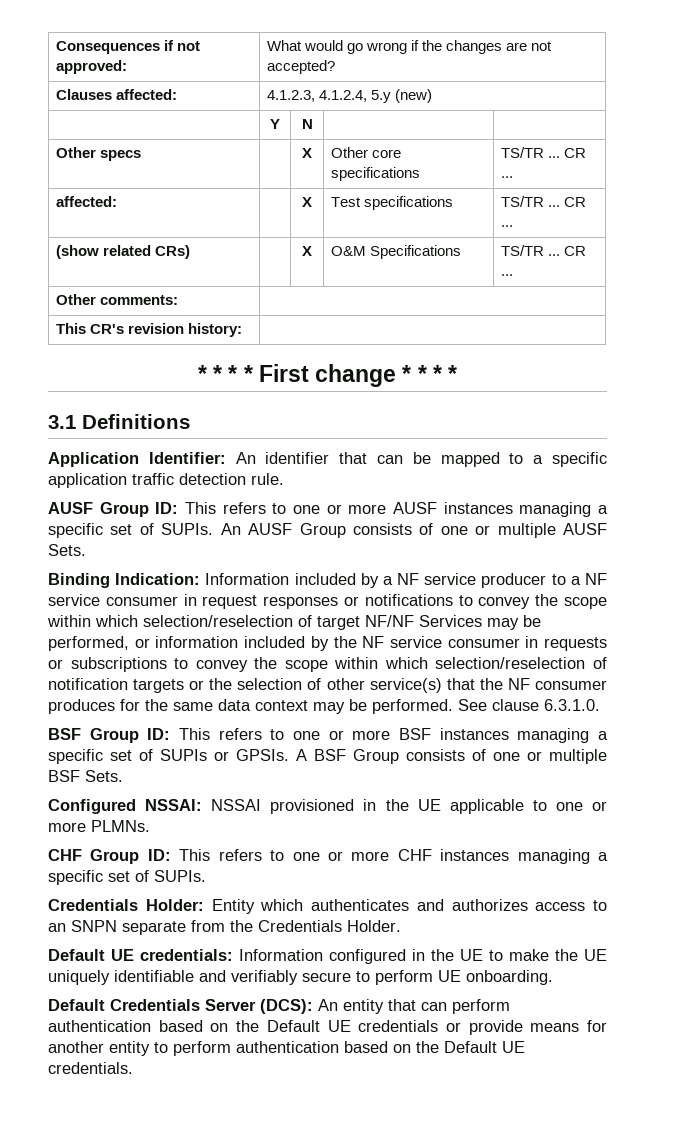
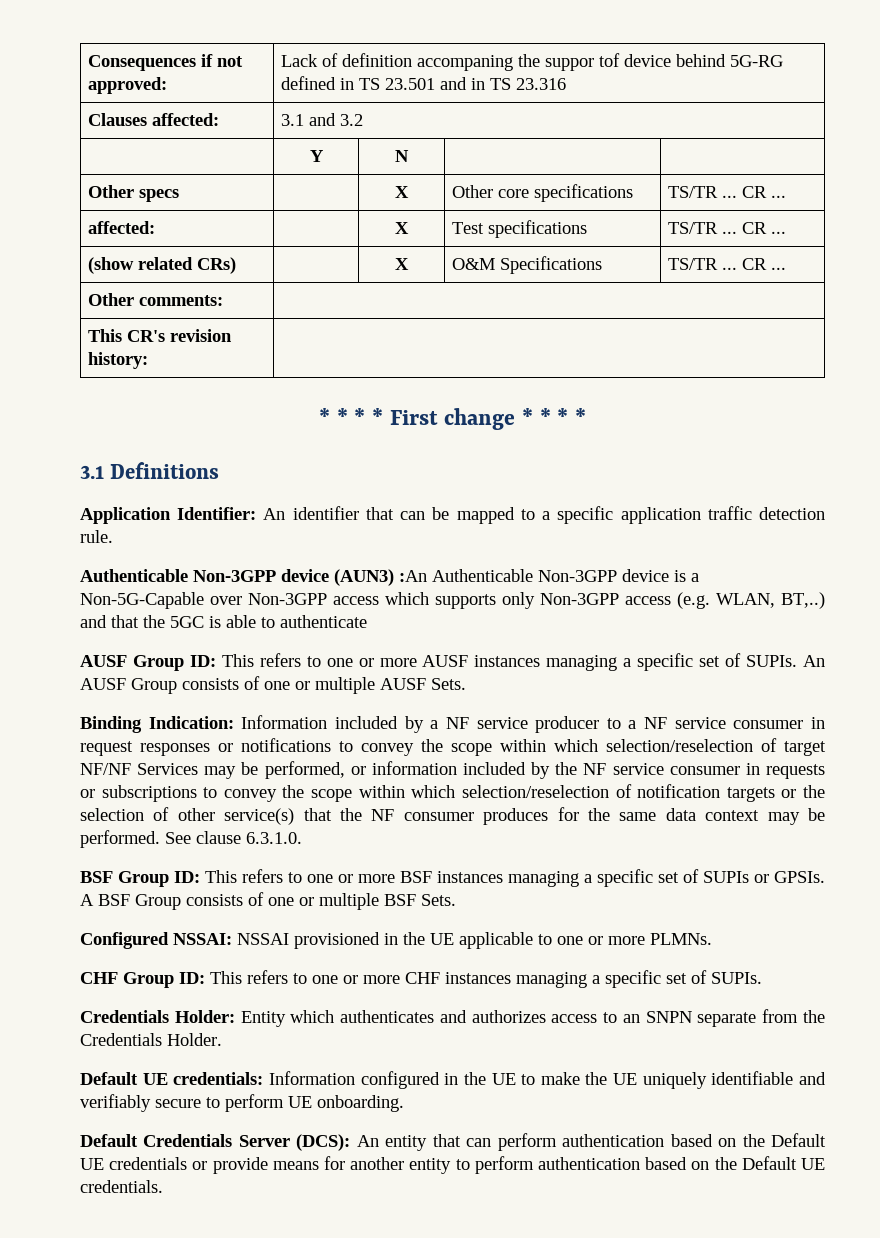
[266,40,553,54] [266,60,335,74] [55,89,178,100] [266,89,433,103] What would go wrong if the changes are not accepted? // Clauses affected: | 4.1.2.3, 4.1.2.4, 5.y (new) -> [280,53,783,71] [280,76,566,90] [87,113,219,126] [280,113,363,126] Lack of definition accompaning the suppor tof device behind 5G-RG defined in TS 23.501 and in TS 23.316 // Clauses affected: | 3.1 and 3.2
(284, 479) none -> [80,569,699,586] [80,592,825,609] [80,615,367,628] // Authenticable Non-3GPP device (AUN3) :An Authenticable Non-3GPP device is a Non-5G-Capable over Non-3GPP access which supports only Non-3GPP access (e.g. WLAN, BT,..) and that the 5GC is able to authenticate

